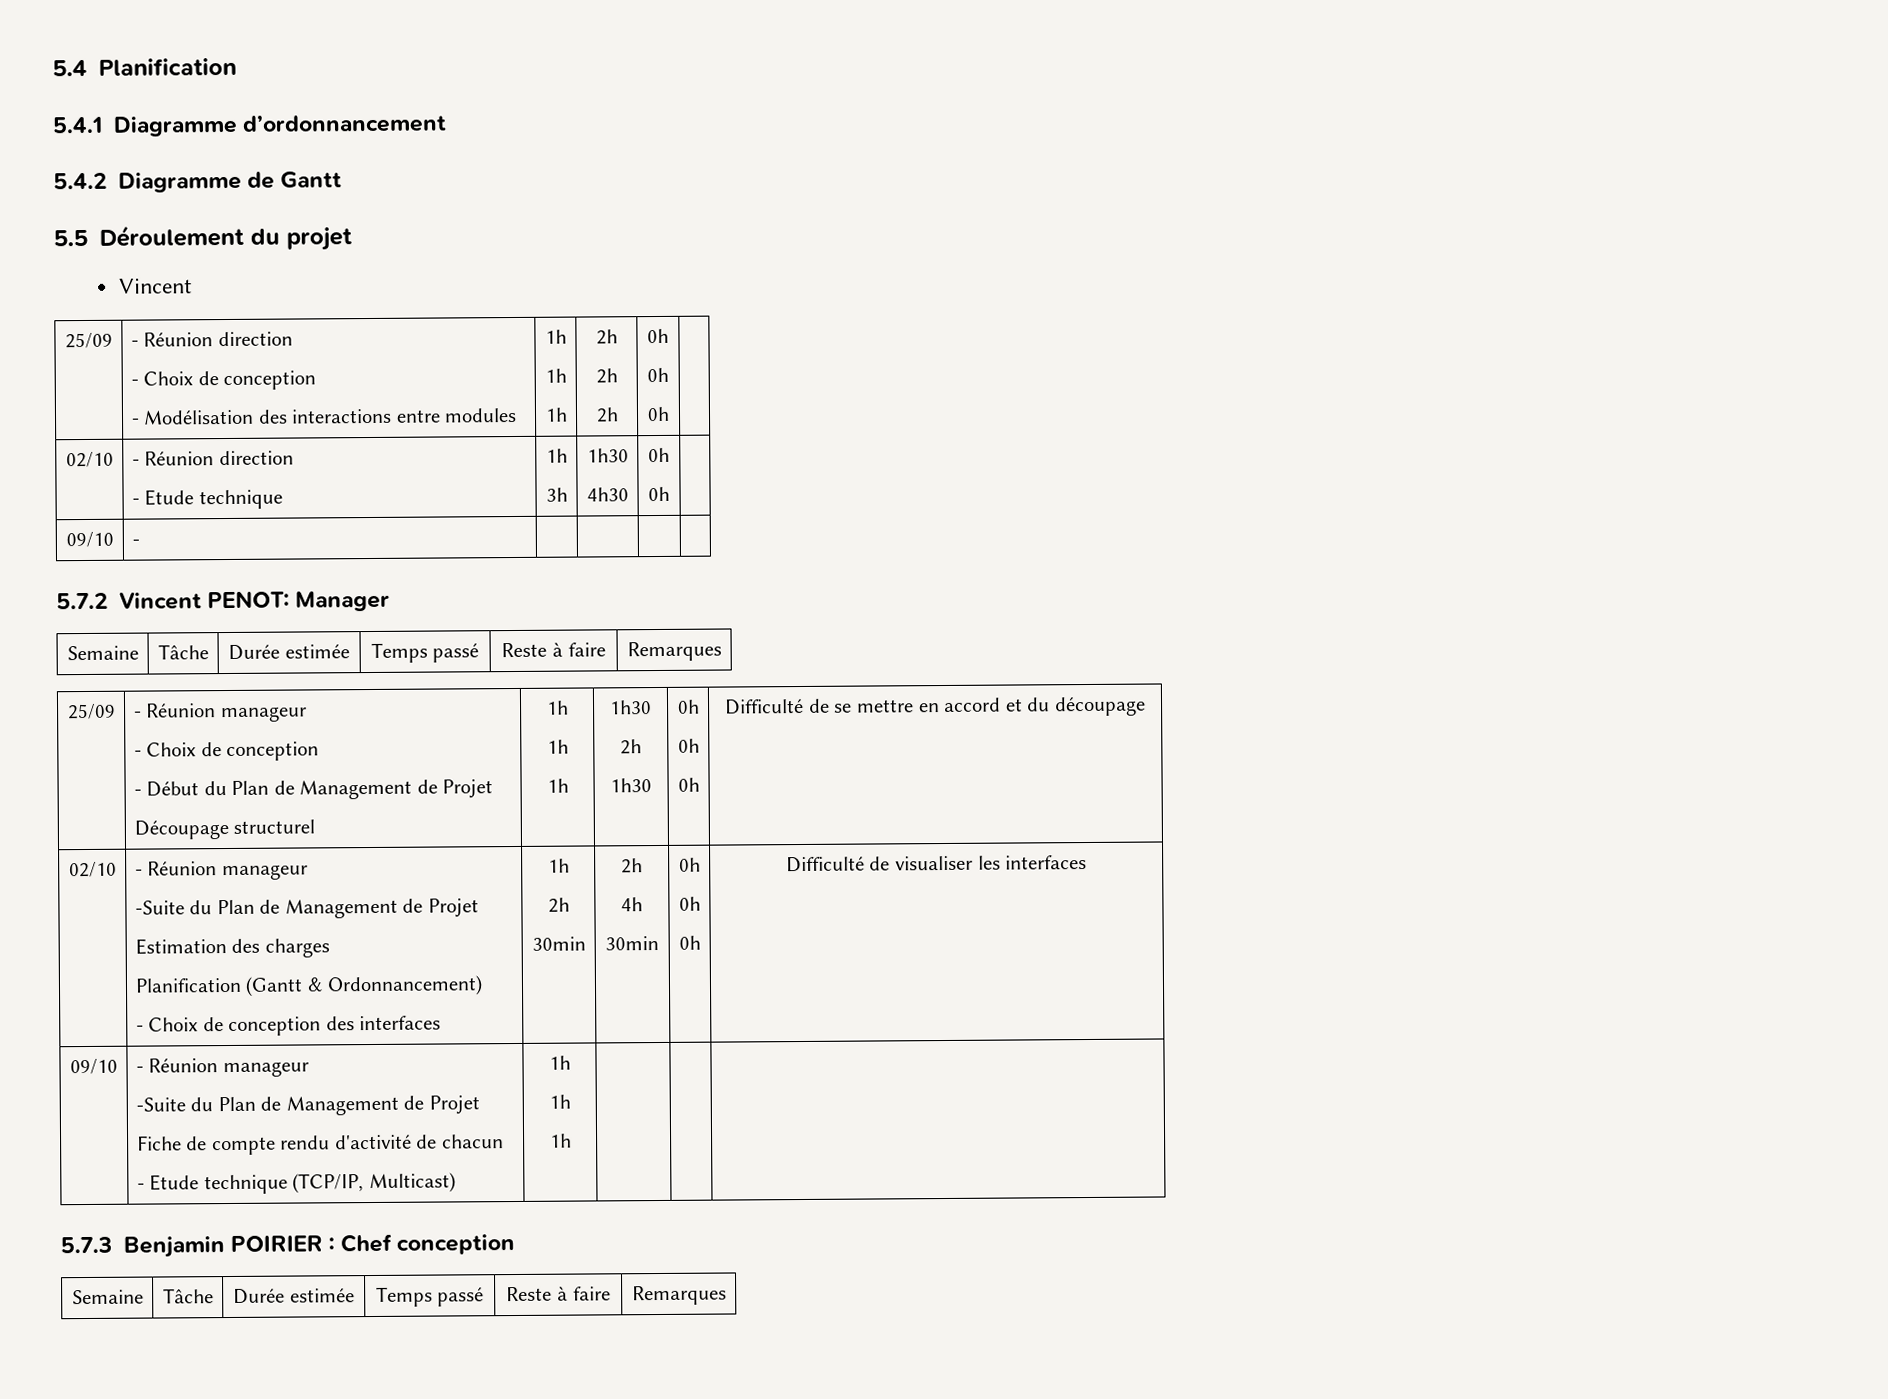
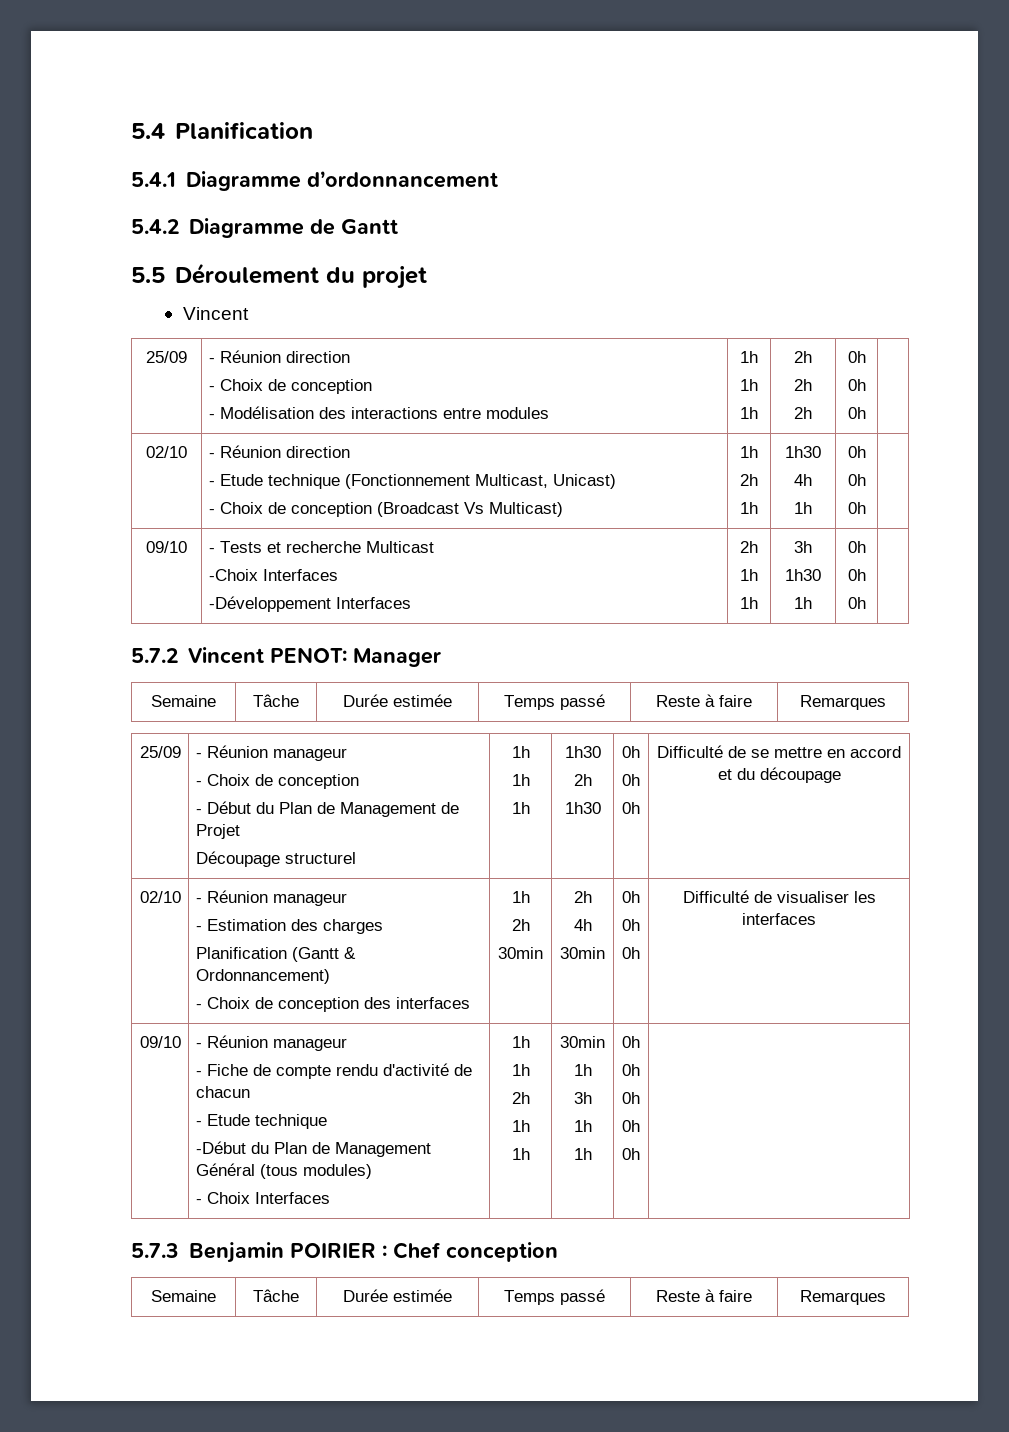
[545,448,568,463] [545,487,568,502] [586,448,629,463] [586,487,629,502] [648,447,670,463] [648,486,670,502] [65,531,114,548] [131,539,140,546] | 1h // 3h | 1h30 // 4h30 | 0h // 0h | // 09/10 | - | | | -> [344,474,616,489] [208,502,563,517] [740,446,758,458] [740,474,758,486] [740,502,758,514] [785,446,821,458] [794,474,812,486] [794,502,812,514] [847,446,866,458] [847,474,866,486] [847,502,866,514] [146,541,187,553] [208,541,434,553] [208,569,338,581] [208,596,411,612] [740,541,758,553] [740,569,758,581] [740,597,758,609] [794,541,812,553] [785,569,821,581] [794,597,812,609] [847,541,866,553] [847,569,866,581] [847,597,866,609] (Fonctionnement Multicast, Unicast) // - Choix de conception (Broadcast Vs Multicast) | 1h // 2h // 1h | 1h30 // 4h // 1h | 0h // 0h // 0h | // 09/10 | - Tests et recherche Multicast // -Choix Interfaces // -Développement Interfaces | 2h // 1h // 1h | 3h // 1h30 // 1h | 0h // 0h // 0h
[134,898,479,919] -Suite du Plan de Management de Projet // -> [195,926,202,931] -
[135,1095,480,1116] -Suite du Plan de Management de Projet // -> [195,1071,202,1076] -
[292,1172,456,1194] [548,1055,571,1070] [548,1094,571,1109] [549,1133,572,1148] (TCP/IP, Multicast) | 1h // 1h // 1h | | -> [195,1141,431,1157] [195,1163,372,1179] [195,1192,330,1204] [511,1036,530,1048] [511,1064,530,1076] [511,1092,530,1104] [511,1120,530,1132] [511,1148,530,1160] [560,1036,605,1048] [573,1064,592,1076] [573,1092,592,1104] [573,1120,592,1132] [573,1148,592,1160] [622,1036,640,1048] [622,1064,640,1076] [622,1092,640,1104] [622,1120,640,1132] [622,1148,640,1160] // -Début du Plan de Management Général (tous modules) // - Choix Interfaces | 1h // 1h // 2h // 1h // 1h | 30min // 1h // 3h // 1h // 1h | 0h // 0h // 0h // 0h // 0h

